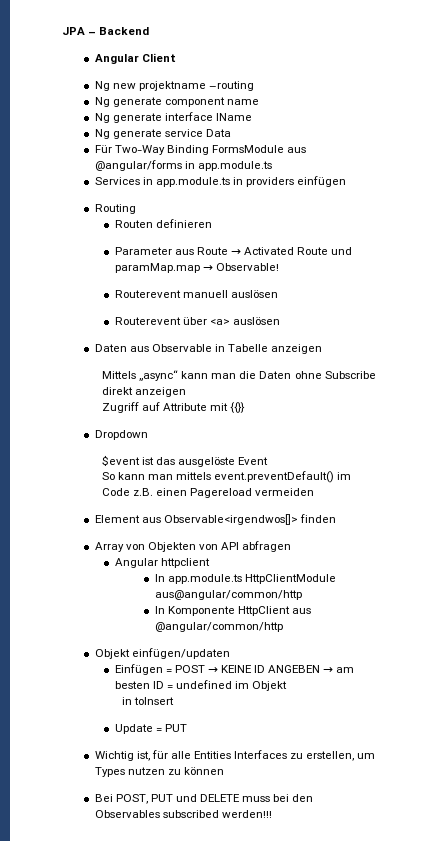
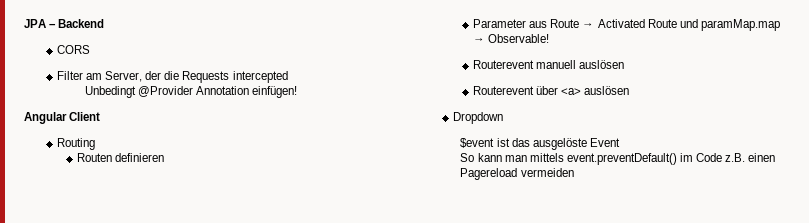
[94,53,176,64] [94,81,254,91] [94,97,259,107] [94,112,252,123] [94,129,231,139] [94,145,307,155] [94,160,272,171] [94,176,347,187] Angular Client // Ng new projektname –routing // Ng generate component name // Ng generate interface IName // Ng generate service Data // Für Two-Way Binding FormsModule aus @angular/forms in app.module.ts // Services in app.module.ts in providers einfügen -> [56,45,90,54] [56,71,288,83] [84,86,297,98] [24,112,101,124] CORS // Filter am Server, der die Requests intercepted // Unbedingt @Provider Annotation einfügen! // Angular Client
[94,344,323,354] [101,370,376,381] [101,387,187,397] [101,402,246,413] // Daten aus Observable in Tabelle anzeigen // Mittels „async“ kann man die Daten ohne Subscribe direkt anzeigen // Zugriff auf Attribute mit {{}} -> (630, 90) none
[94,514,336,525] [94,541,292,552] [114,558,210,568] [154,574,336,584] [154,590,302,600] [154,606,311,616] [154,622,283,632] [94,648,230,659] [114,664,355,675] [114,680,288,691] [121,697,175,705] [114,724,187,734] [94,750,376,761] [94,767,224,777] [94,794,314,804] [94,810,272,818] // Element aus Observable<irgendwos[]> finden // Array von Objekten von API abfragen // Angular httpclient // In app.module.ts HttpClientModule aus@angular/common/http // In Komponente HttpClient aus @angular/common/http // Objekt einfügen/updaten // Einfügen = POST → KEINE ID ANGEBEN → am besten ID = undefined im Objekt // in toInsert // Update = PUT // Wichtig ist, für alle Entities Interfaces zu erstellen, um Types nutzen zu können // Bei POST, PUT und DELETE muss bei den Observables subscribed werden!!! -> (574, 172) none

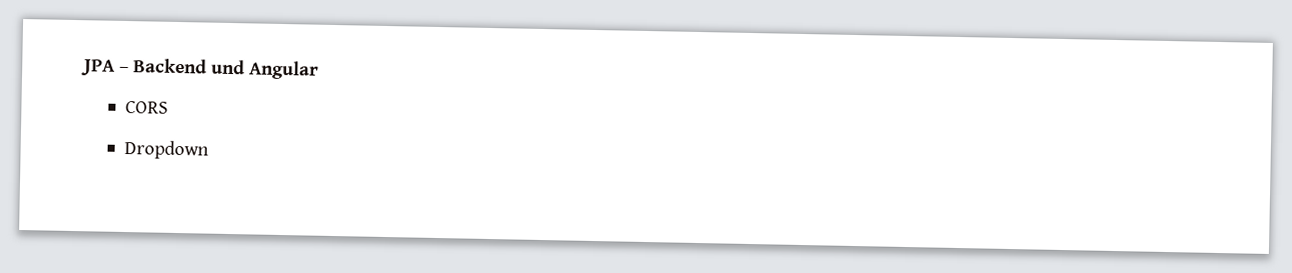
(105, 23) none -> [210,59,319,80] und Angular
[56,71,288,83] [84,86,297,98] [24,112,101,124] [56,138,95,150] [77,153,165,162] [473,19,780,31] [473,34,550,43] [473,60,625,69] [473,86,630,95] [452,112,503,124] [460,138,620,150] [460,153,776,165] [460,168,574,180] Filter am Server, der die Requests intercepted // Unbedingt @Provider Annotation einfügen! // Angular Client // Routing // Routen definieren // Parameter aus Route → Activated Route und paramMap.map → Observable! // Routerevent manuell auslösen // Routerevent über <a> auslösen // Dropdown // $event ist das ausgelöste Event // So kann man mittels event.preventDefault() im Code z.B. einen Pagereload vermeiden -> [123,139,209,160] Dropdown

